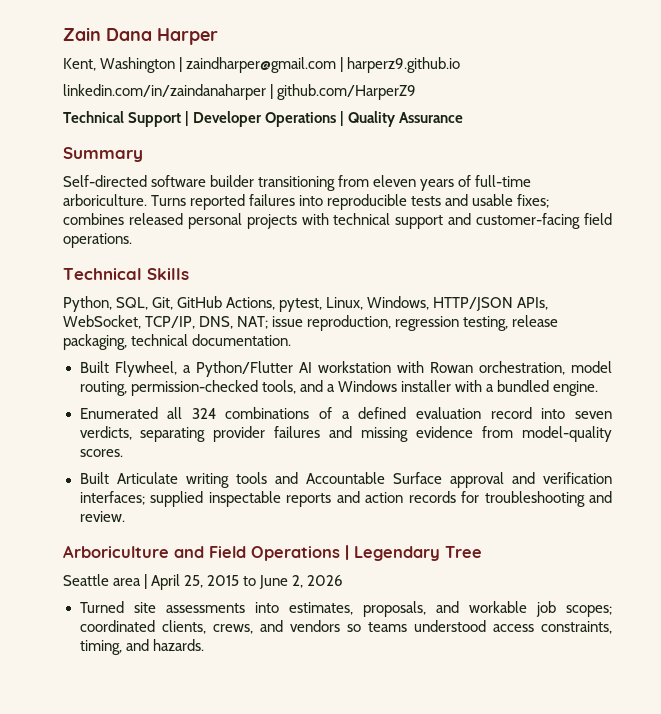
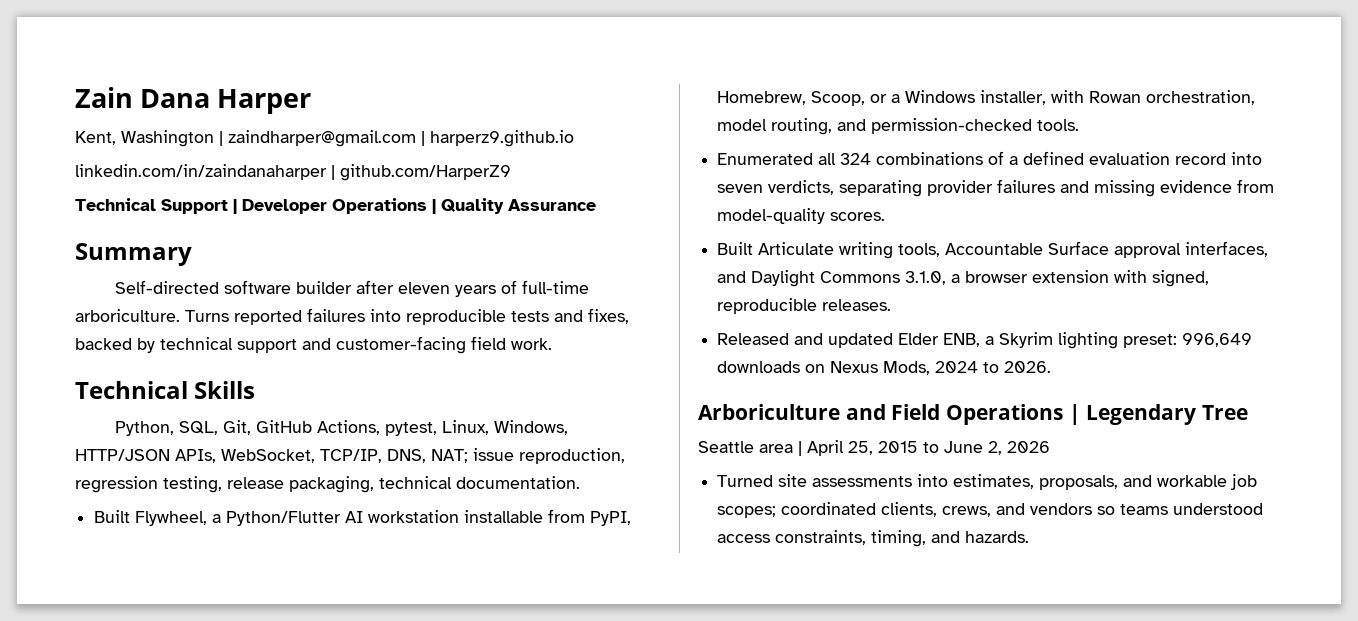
[258,175,370,191] transitioning from -> [355,280,394,294] after
[472,194,550,208] [63,213,329,229] usable fixes; combines released personal projects with -> [588,308,629,324] [75,338,155,353] fixes, backed by
[63,233,132,248] operations. -> [511,338,552,350] work.
(391, 367) none -> [464,509,632,526] [717,90,1047,106] installable from PyPI, Homebrew, Scoop, or a Windows installer,
[130,380,599,396] permission-checked tools, and a Windows installer with a bundled engine. -> [837,118,1080,134] and permission-checked tools.
[235,472,298,484] tools and -> [898,243,941,257] tools,
[511,472,612,484] [79,491,612,507] [79,511,125,522] and verification interfaces; supplied inspectable reports and action records for troubleshooting and review. -> [1185,241,1269,257] [717,270,1210,287] [717,298,892,314] [717,332,1253,349] [717,361,1052,375] interfaces, and Daylight Commons 3.1.0, a browser extension with signed, reproducible releases. // Released and updated Elder ENB, a Skyrim lighting preset: 996,649 downloads on Nexus Mods, 2024 to 2026.

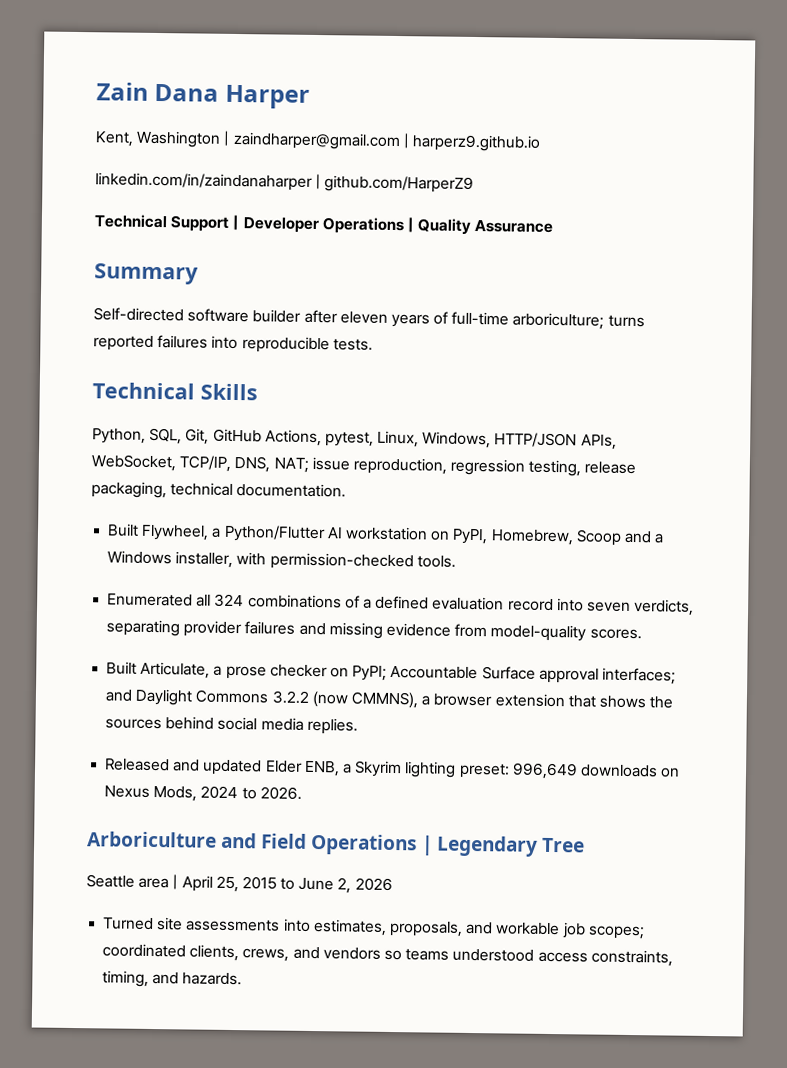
[75,309,229,322] arboriculture. Turns -> [512,312,645,330] arboriculture; turns
[511,308,629,324] [75,336,552,354] tests and fixes, backed by technical support and customer-facing field work. -> [332,338,373,351] tests.
[464,509,632,526] [717,90,1256,106] [717,118,867,135] installable from PyPI, Homebrew, Scoop, or a Windows installer, with Rowan orchestration, model routing, and -> [430,528,665,546] [107,550,267,568] on PyPI, Homebrew, Scoop and a Windows installer, with
[758,242,941,259] Articulate writing tools, -> [140,661,388,681] Articulate, a prose checker on PyPI;
[1185,241,1269,257] interfaces, -> [601,667,676,685] interfaces;
[905,270,1210,287] [717,298,892,314] 3.1.0, a browser extension with signed, reproducible releases. -> [271,690,674,709] [105,716,358,735] 3.2.2 (now CMMNS), a browser extension that shows the sources behind social media replies.

